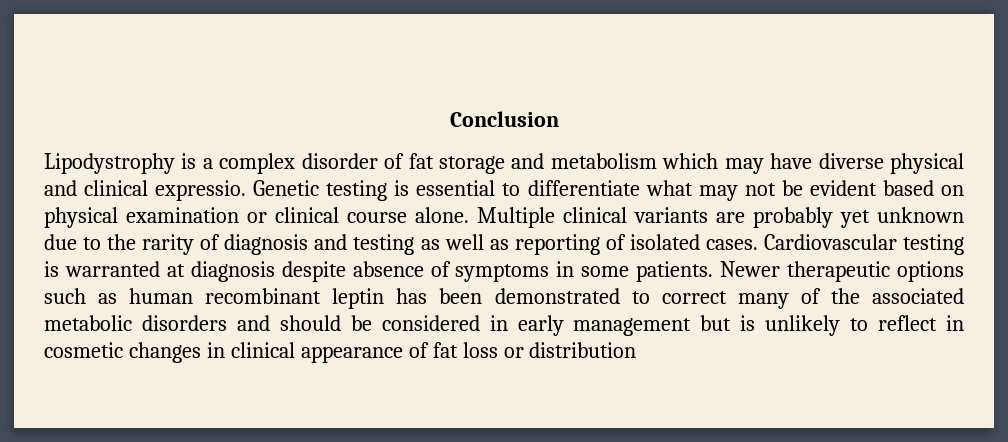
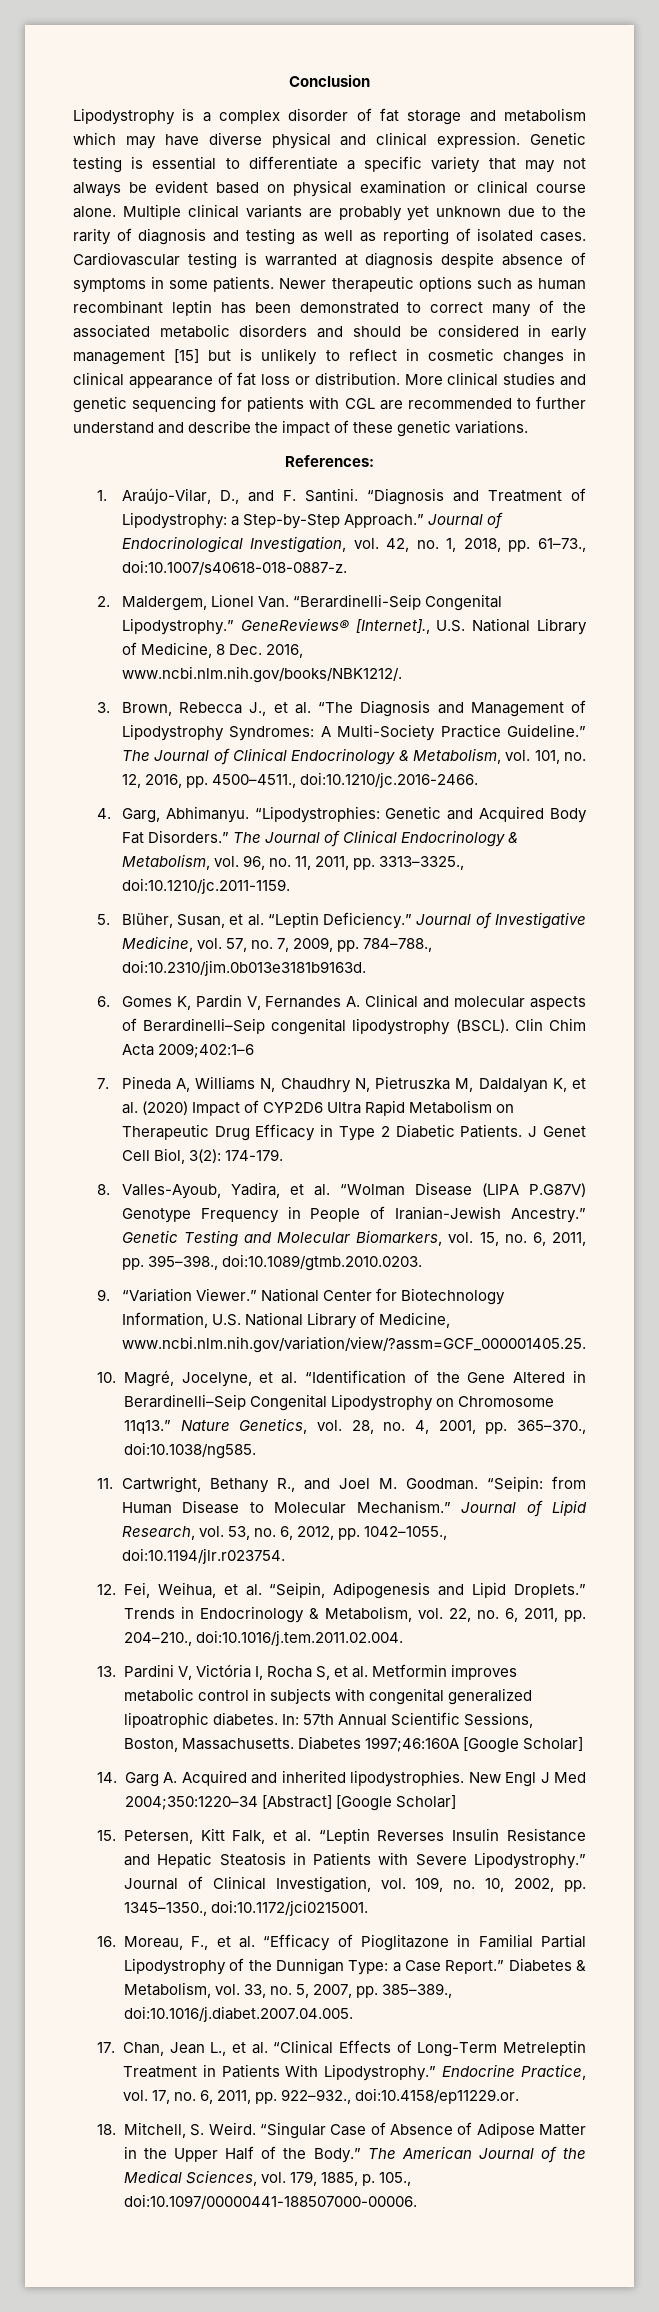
[155,180,247,201] expressio. -> [437,132,521,148] expression.
[645,180,693,196] what -> [346,156,516,173] a specific variety that
(776, 189) none -> [73,182,121,197] always
(692, 327) none -> [174,349,200,363] [15]
[529,342,637,358] distribution -> [314,372,587,386] [73,396,586,413] [73,420,529,437] [285,455,374,467] [97,488,587,505] [121,512,504,529] [121,536,587,553] [121,560,347,575] [97,594,503,611] [121,618,587,635] [121,642,304,658] [121,666,402,683] [97,700,586,717] [121,724,586,741] [121,748,586,765] [121,772,479,788] [97,806,587,823] [121,830,519,847] [121,854,465,870] [121,878,290,894] [97,912,586,929] [121,936,433,952] [121,960,366,976] [97,994,586,1010] [121,1018,587,1035] [121,1043,254,1058] [97,1076,586,1093] [121,1100,515,1116] [121,1124,587,1141] [121,1148,283,1164] [97,1182,586,1199] [121,1206,586,1223] [121,1230,586,1247] [121,1254,422,1271] [97,1288,506,1305] [121,1312,451,1329] [121,1336,586,1353] [97,1370,586,1387] [123,1394,555,1411] [123,1418,586,1434] [123,1442,256,1459] [97,1476,587,1493] [121,1500,587,1517] [121,1526,448,1540] [121,1548,285,1564] [97,1582,587,1599] [123,1606,587,1623] [123,1630,403,1646] [97,1664,518,1680] [123,1688,533,1705] [123,1712,534,1728] [123,1736,584,1753] [97,1770,586,1787] [124,1795,457,1811] [97,1828,587,1844] [123,1852,587,1869] [123,1876,586,1893] [123,1900,368,1916] [97,1934,586,1951] [123,1958,587,1975] [123,1982,453,1998] [123,2006,353,2022] [97,2040,586,2057] [122,2064,586,2081] [122,2088,520,2104] [97,2122,587,2139] [123,2146,586,2163] [123,2170,412,2186] [123,2194,417,2209] distribution. More clinical studies and genetic sequencing for patients with CGL are recommended to further understand and describe the impact of these genetic variations. // References: // 1. Araújo-Vilar, D., and F. Santini. “Diagnosis and Treatment of Lipodystrophy: a Step-by-Step Approach.” Journal of Endocrinological Investigation, vol. 42, no. 1, 2018, pp. 61–73., doi:10.1007/s40618-018-0887-z. // 2. Maldergem, Lionel Van. “Berardinelli-Seip Congenital Lipodystrophy.” GeneReviews® [Internet]., U.S. National Library of Medicine, 8 Dec. 2016, www.ncbi.nlm.nih.gov/books/NBK1212/. // 3. Brown, Rebecca J., et al. “The Diagnosis and Management of Lipodystrophy Syndromes: A Multi-Society Practice Guideline.” The Journal of Clinical Endocrinology & Metabolism, vol. 101, no. 12, 2016, pp. 4500–4511., doi:10.1210/jc.2016-2466. // 4. Garg, Abhimanyu. “Lipodystrophies: Genetic and Acquired Body Fat Disorders.” The Journal of Clinical Endocrinology & Metabolism, vol. 96, no. 11, 2011, pp. 3313–3325., doi:10.1210/jc.2011-1159. // 5. Blüher, Susan, et al. “Leptin Deficiency.” Journal of Investigative Medicine, vol. 57, no. 7, 2009, pp. 784–788., doi:10.2310/jim.0b013e3181b9163d. // 6. Gomes K, Pardin V, Fernandes A. Clinical and molecular aspects of Berardinelli–Seip congenital lipodystrophy (BSCL). Clin Chim Acta 2009;402:1–6 // 7. Pineda A, Williams N, Chaudhry N, Pietruszka M, Daldalyan K, et al. (2020) Impact of CYP2D6 Ultra Rapid Metabolism on Therapeutic Drug Efficacy in Type 2 Diabetic Patients. J Genet Cell Biol, 3(2): 174-179. // 8. Valles-Ayoub, Yadira, et al. “Wolman Disease (LIPA P.G87V) Genotype Frequency in People of Iranian-Jewish Ancestry.” Genetic Testing and Molecular Biomarkers, vol. 15, no. 6, 2011, pp. 395–398., doi:10.1089/gtmb.2010.0203. // 9. “Variation Viewer.” National Center for Biotechnology Information, U.S. National Library of Medicine, www.ncbi.nlm.nih.gov/variation/view/?assm=GCF_000001405.25. // 10. Magré, Jocelyne, et al. “Identification of the Gene Altered in Berardinelli–Seip Congenital Lipodystrophy on Chromosome 11q13.” Nature Genetics, vol. 28, no. 4, 2001, pp. 365–370., doi:10.1038/ng585. // 11. Cartwright, Bethany R., and Joel M. Goodman. “Seipin: from Human Disease to Molecular Mechanism.” Journal of Lipid Research, vol. 53, no. 6, 2012, pp. 1042–1055., doi:10.1194/jlr.r023754. // 12. Fei, Weihua, et al. “Seipin, Adipogenesis and Lipid Droplets.” Trends in Endocrinology & Metabolism, vol. 22, no. 6, 2011, pp. 204–210., doi:10.1016/j.tem.2011.02.004. // 13. Pardini V, Victória I, Rocha S, et al. Metformin improves metabolic control in subjects with congenital generalized lipoatrophic diabetes. In: 57th Annual Scientific Sessions, Boston, Massachusetts. Diabetes 1997;46:160A [Google Scholar] // 14. Garg A. Acquired and inherited lipodystrophies. New Engl J Med 2004;350:1220–34 [Abstract] [Google Scholar] // 15. Petersen, Kitt Falk, et al. “Leptin Reverses Insulin Resistance and Hepatic Steatosis in Patients with Severe Lipodystrophy.” Journal of Clinical Investigation, vol. 109, no. 10, 2002, pp. 1345–1350., doi:10.1172/jci0215001. // 16. Moreau, F., et al. “Efficacy of Pioglitazone in Familial Partial Lipodystrophy of the Dunnigan Type: a Case Report.” Diabetes & Metabolism, vol. 33, no. 5, 2007, pp. 385–389., doi:10.1016/j.diabet.2007.04.005. // 17. Chan, Jean L., et al. “Clinical Effects of Long-Term Metreleptin Treatment in Patients With Lipodystrophy.” Endocrine Practice, vol. 17, no. 6, 2011, pp. 922–932., doi:10.4158/ep11229.or. // 18. Mitchell, S. Weird. “Singular Case of Absence of Adipose Matter in the Upper Half of the Body.” The American Journal of the Medical Sciences, vol. 179, 1885, p. 105., doi:10.1097/00000441-188507000-00006.

